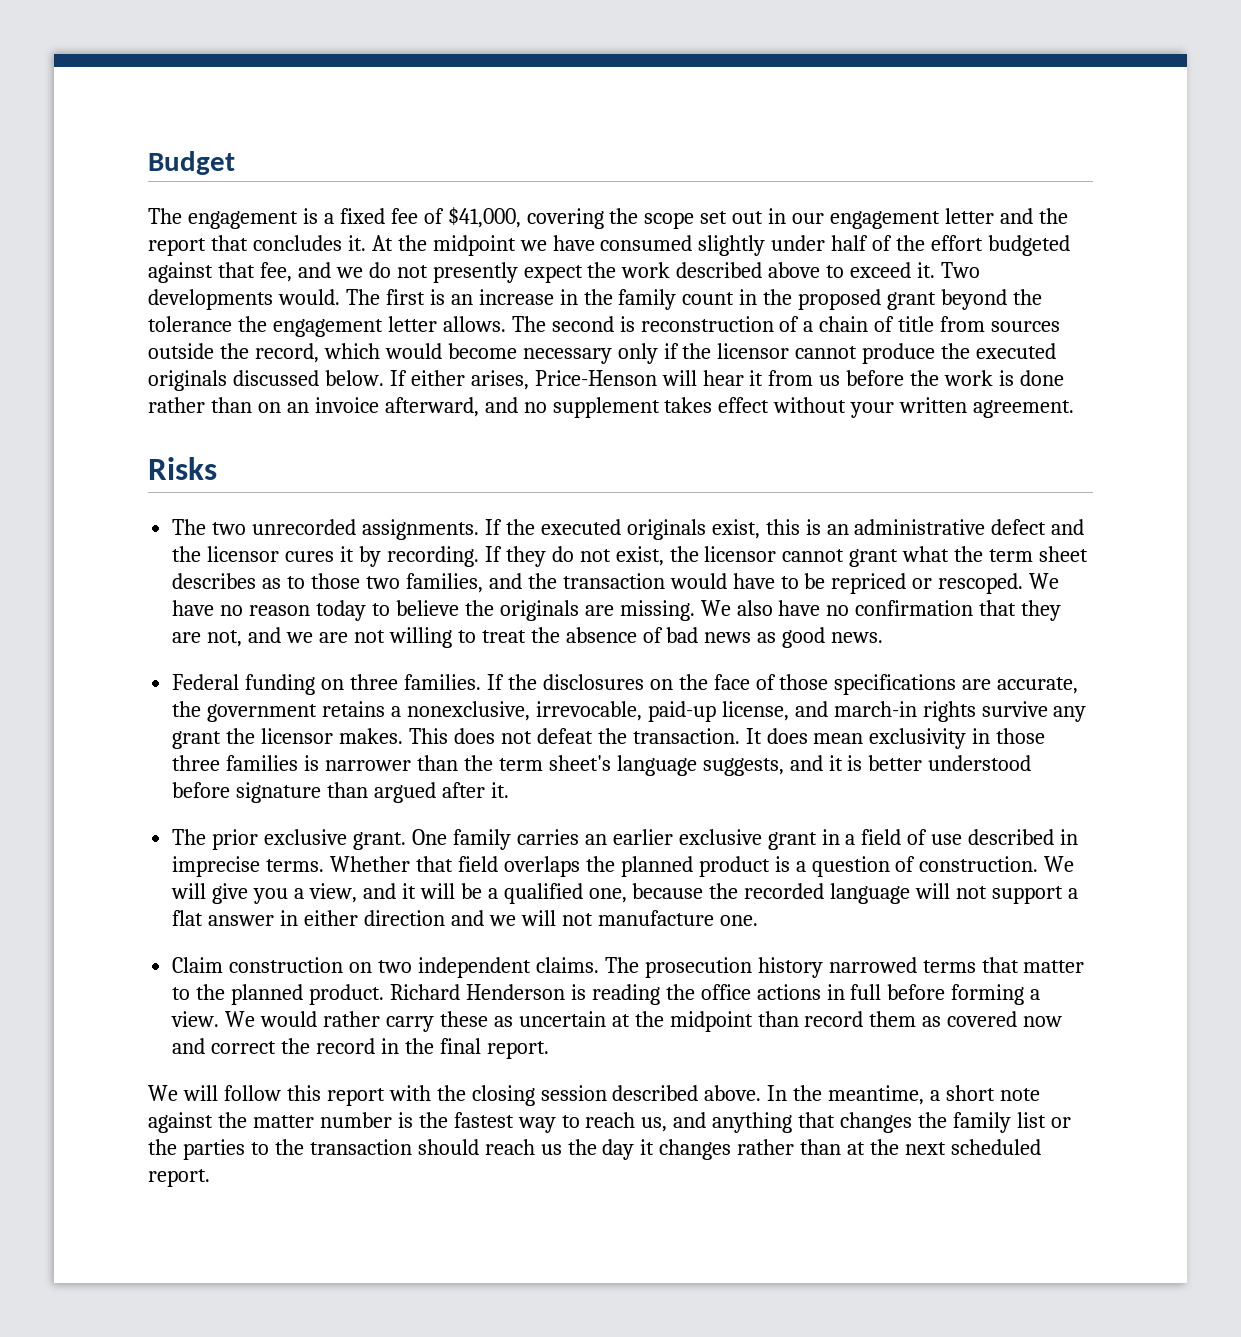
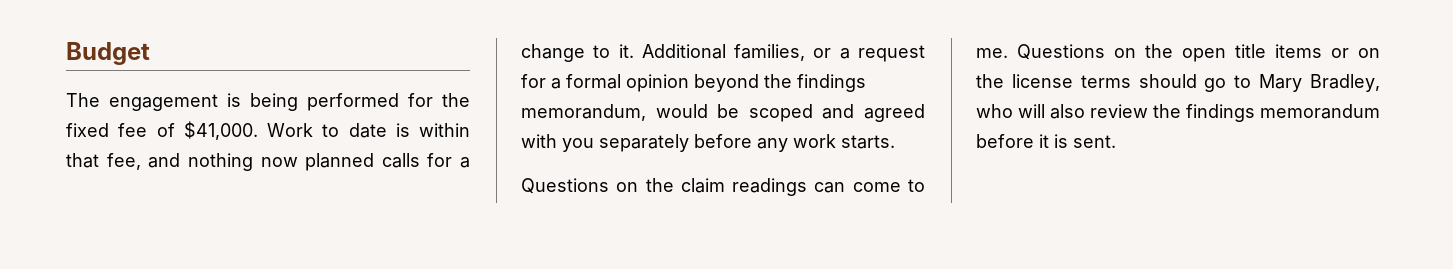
[323,207,1068,229] [148,235,1071,256] [148,262,981,283] [148,289,1043,310] [148,316,1061,337] [148,343,1057,364] [148,370,1065,391] [148,397,1075,418] [148,457,217,480] [172,519,1085,540] [172,546,1089,567] [172,573,1060,594] [172,600,1062,621] [172,627,884,648] [172,674,1079,695] [172,701,1087,722] [172,728,1046,749] [172,755,1032,776] [172,782,509,803] [172,829,1079,850] [172,856,1075,877] [171,883,1079,904] [172,910,758,926] [172,957,1085,978] [172,984,1041,1005] [171,1011,1063,1032] [172,1038,549,1059] [148,1085,1041,1106] [148,1112,1071,1133] [148,1139,1041,1160] [148,1169,210,1187] a fixed fee of $41,000, covering the scope set out in our engagement letter and the report that concludes it. At the midpoint we have consumed slightly under half of the effort budgeted against that fee, and we do not presently expect the work described above to exceed it. Two developments would. The first is an increase in the family count in the proposed grant beyond the tolerance the engagement letter allows. The second is reconstruction of a chain of title from sources outside the record, which would become necessary only if the licensor cannot produce the executed originals discussed below. If either arises, Price-Henson will hear it from us before the work is done rather than on an invoice afterward, and no supplement takes effect without your written agreement. // Risks // The two unrecorded assignments. If the executed originals exist, this is an administrative defect and the licensor cures it by recording. If they do not exist, the licensor cannot grant what the term sheet describes as to those two families, and the transaction would have to be repriced or rescoped. We have no reason today to believe the originals are missing. We also have no confirmation that they are not, and we are not willing to treat the absence of bad news as good news. // Federal funding on three families. If the disclosures on the face of those specifications are accurate, the government retains a nonexclusive, irrevocable, paid-up license, and march-in rights survive any grant the licensor makes. This does not defeat the transaction. It does mean exclusivity in those three families is narrower than the term sheet's language suggests, and it is better understood before signature than argued after it. // The prior exclusive grant. One family carries an earlier exclusive grant in a field of use described in imprecise terms. Whether that field overlaps the planned product is a question of construction. We will give you a view, and it will be a qualified one, because the recorded language will not support a flat answer in either direction and we will not manufacture one. // Claim construction on two independent claims. The prosecution history narrowed terms that matter to the planned product. Richard Henderson is reading the office actions in full before forming a view. We would rather carry these as uncertain at the midpoint than record them as covered now and correct the record in the final report. // We will follow this report with the closing session described above. In the meantime, a short note against the matter number is the fastest way to reach us, and anything that changes the family list or the parties to the transaction should reach us the day it changes rather than at the next scheduled report. -> [250,93,470,111] [66,121,470,140] [66,153,470,171] [521,44,925,62] [521,74,866,92] [521,104,925,122] [521,134,895,152] [521,178,925,196] [976,44,1380,62] [976,74,1380,92] [976,104,1380,122] [976,134,1116,148] being performed for the fixed fee of $41,000. Work to date is within that fee, and nothing now planned calls for a change to it. Additional families, or a request for a formal opinion beyond the findings memorandum, would be scoped and agreed with you separately before any work starts. // Questions on the claim readings can come to me. Questions on the open title items or on the license terms should go to Mary Bradley, who will also review the findings memorandum before it is sent.

